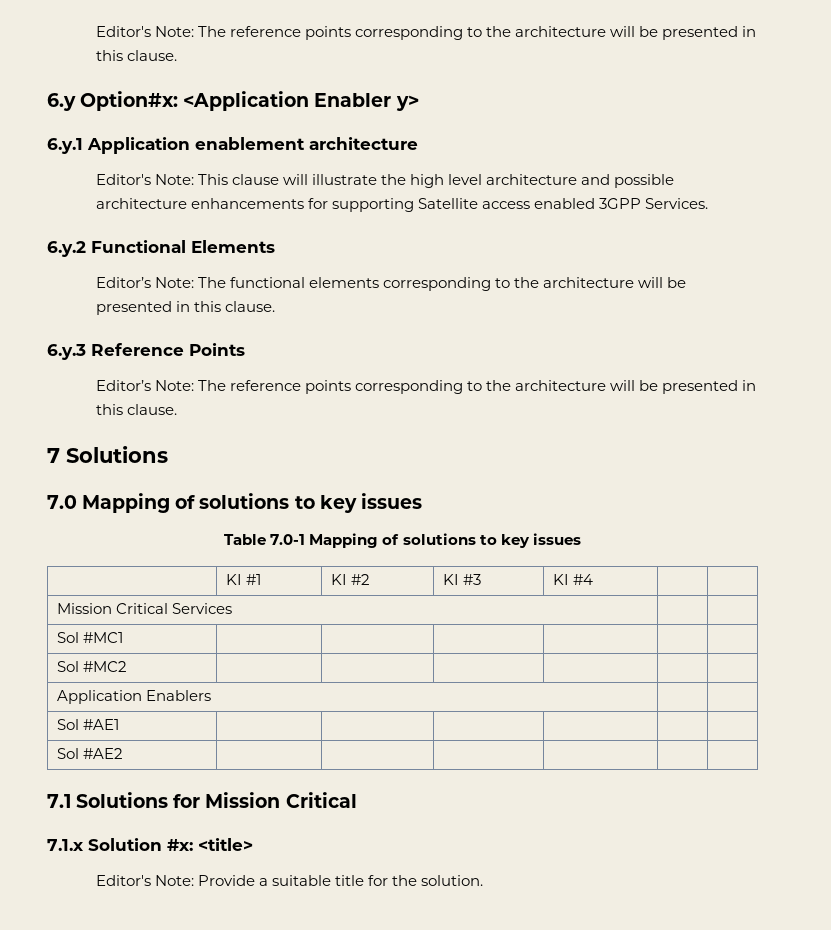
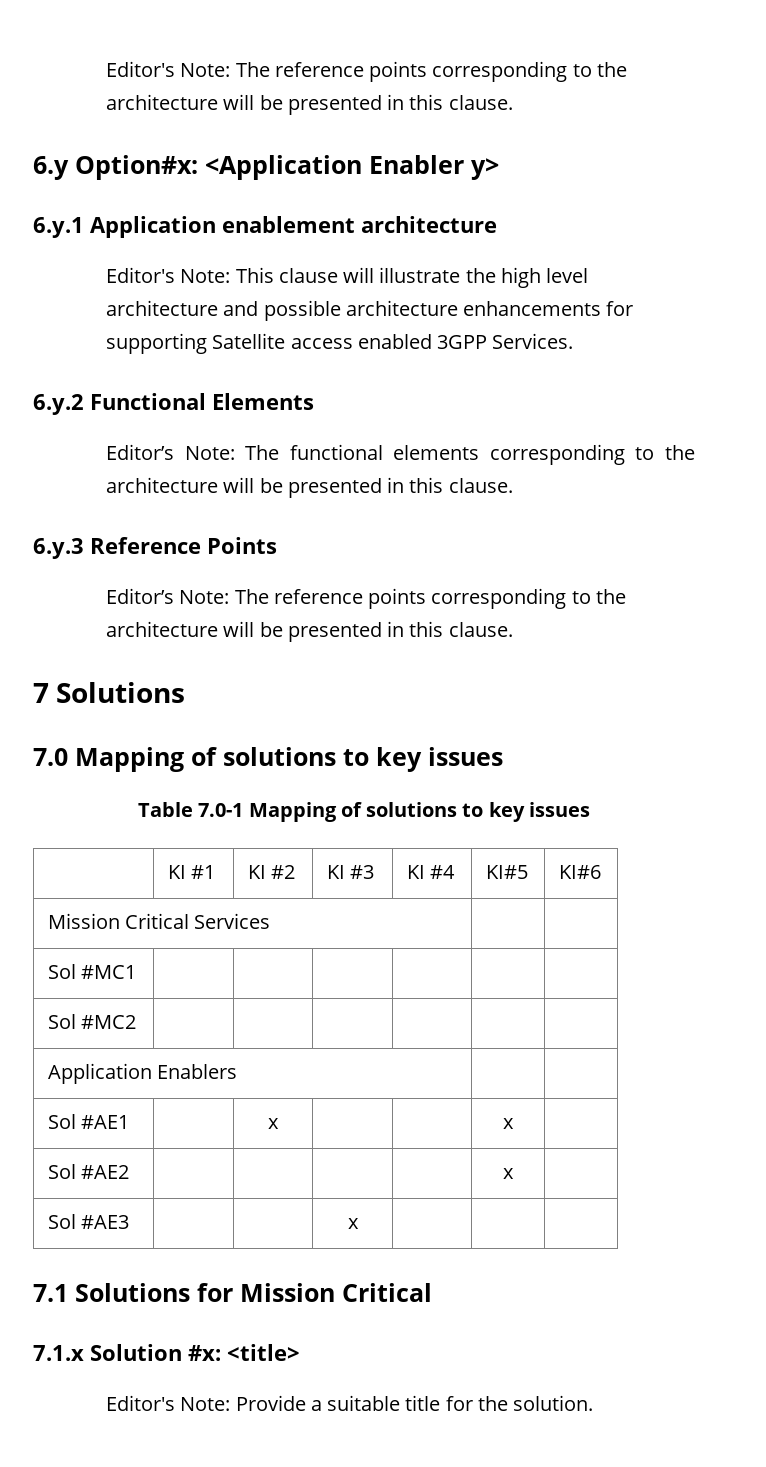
(593, 579) | -> [485,865,528,879] [558,865,601,879] KI#5 | KI#6
(119, 724) | | | -> [268,1118,279,1129] [503,1118,514,1129] x | | | x
(123, 753) none -> [503,1168,514,1179] [47,1214,130,1229] [347,1218,359,1229] | x | // Sol #AE3 | | | x |

